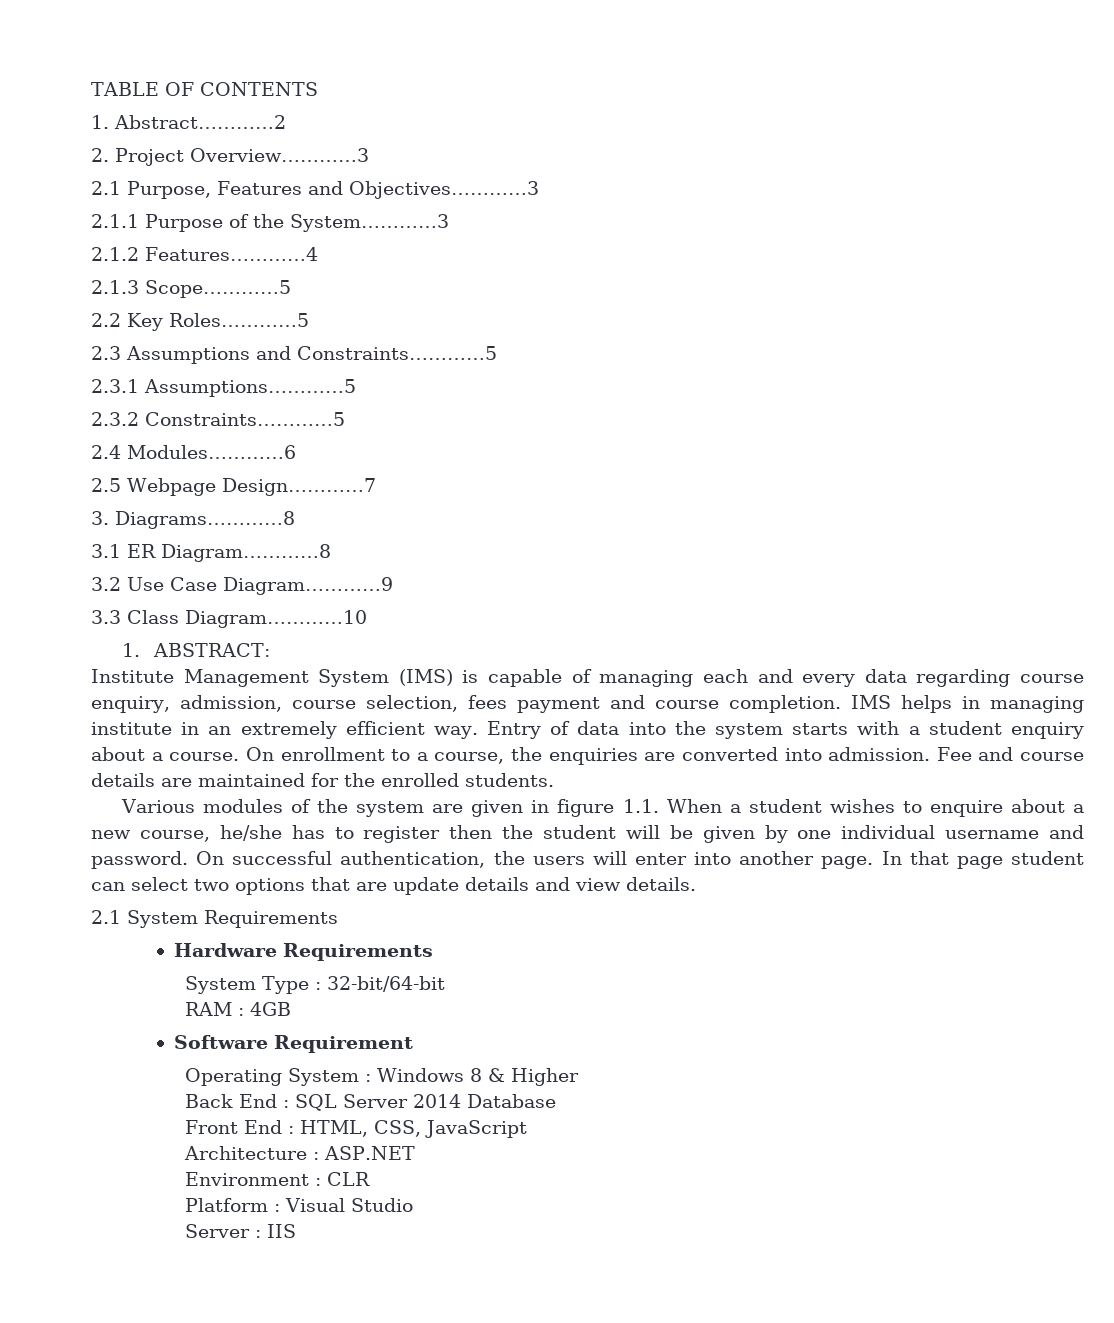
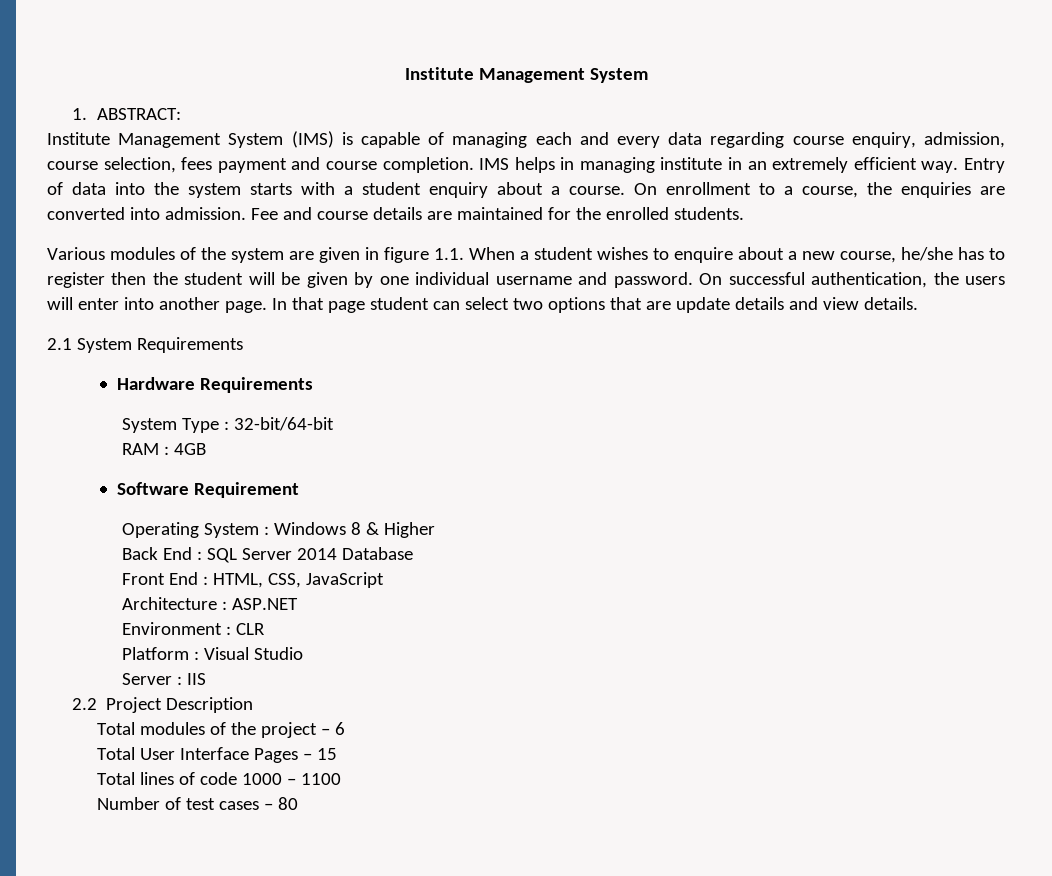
[91,82,318,96] [91,115,286,129] [91,148,369,166] [91,181,539,199] [91,214,449,232] [91,247,318,261] [91,280,291,298] [91,313,309,331] [91,346,497,364] [91,379,356,397] [91,412,345,426] [91,445,296,459] [91,478,376,496] [91,511,295,529] [91,544,331,562] [91,577,393,595] [91,610,367,628] TABLE OF CONTENTS // 1. Abstract…………2 // 2. Project Overview…………3 // 2.1 Purpose, Features and Objectives…………3 // 2.1.1 Purpose of the System…………3 // 2.1.2 Features…………4 // 2.1.3 Scope…………5 // 2.2 Key Roles…………5 // 2.3 Assumptions and Constraints…………5 // 2.3.1 Assumptions…………5 // 2.3.2 Constraints…………5 // 2.4 Modules…………6 // 2.5 Webpage Design…………7 // 3. Diagrams…………8 // 3.1 ER Diagram…………8 // 3.2 Use Case Diagram…………9 // 3.3 Class Diagram…………10 -> [404,67,648,83] Institute Management System
(296, 1231) none -> [71,697,254,713] [96,722,345,738] [96,747,337,763] [96,772,341,785] [96,797,298,810] // 2.2 Project Description // Total modules of the project – 6 // Total User Interface Pages – 15 // Total lines of code 1000 – 1100 // Number of test cases – 80

